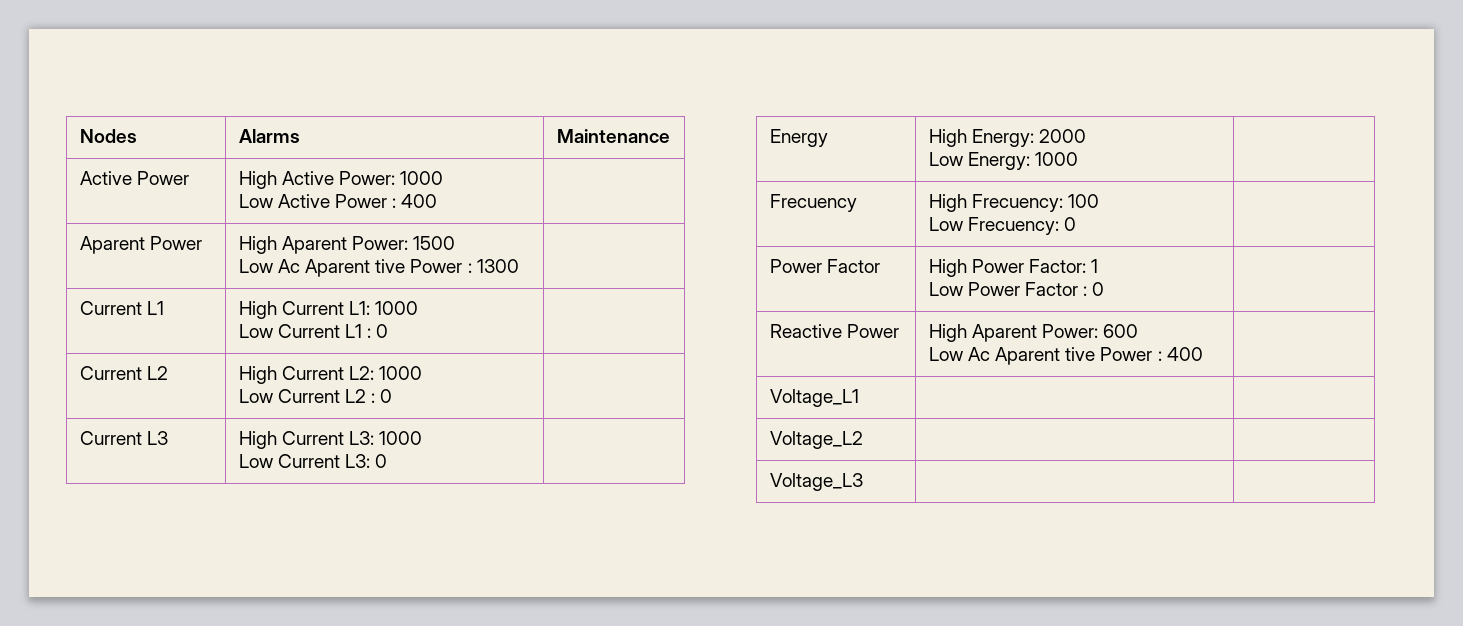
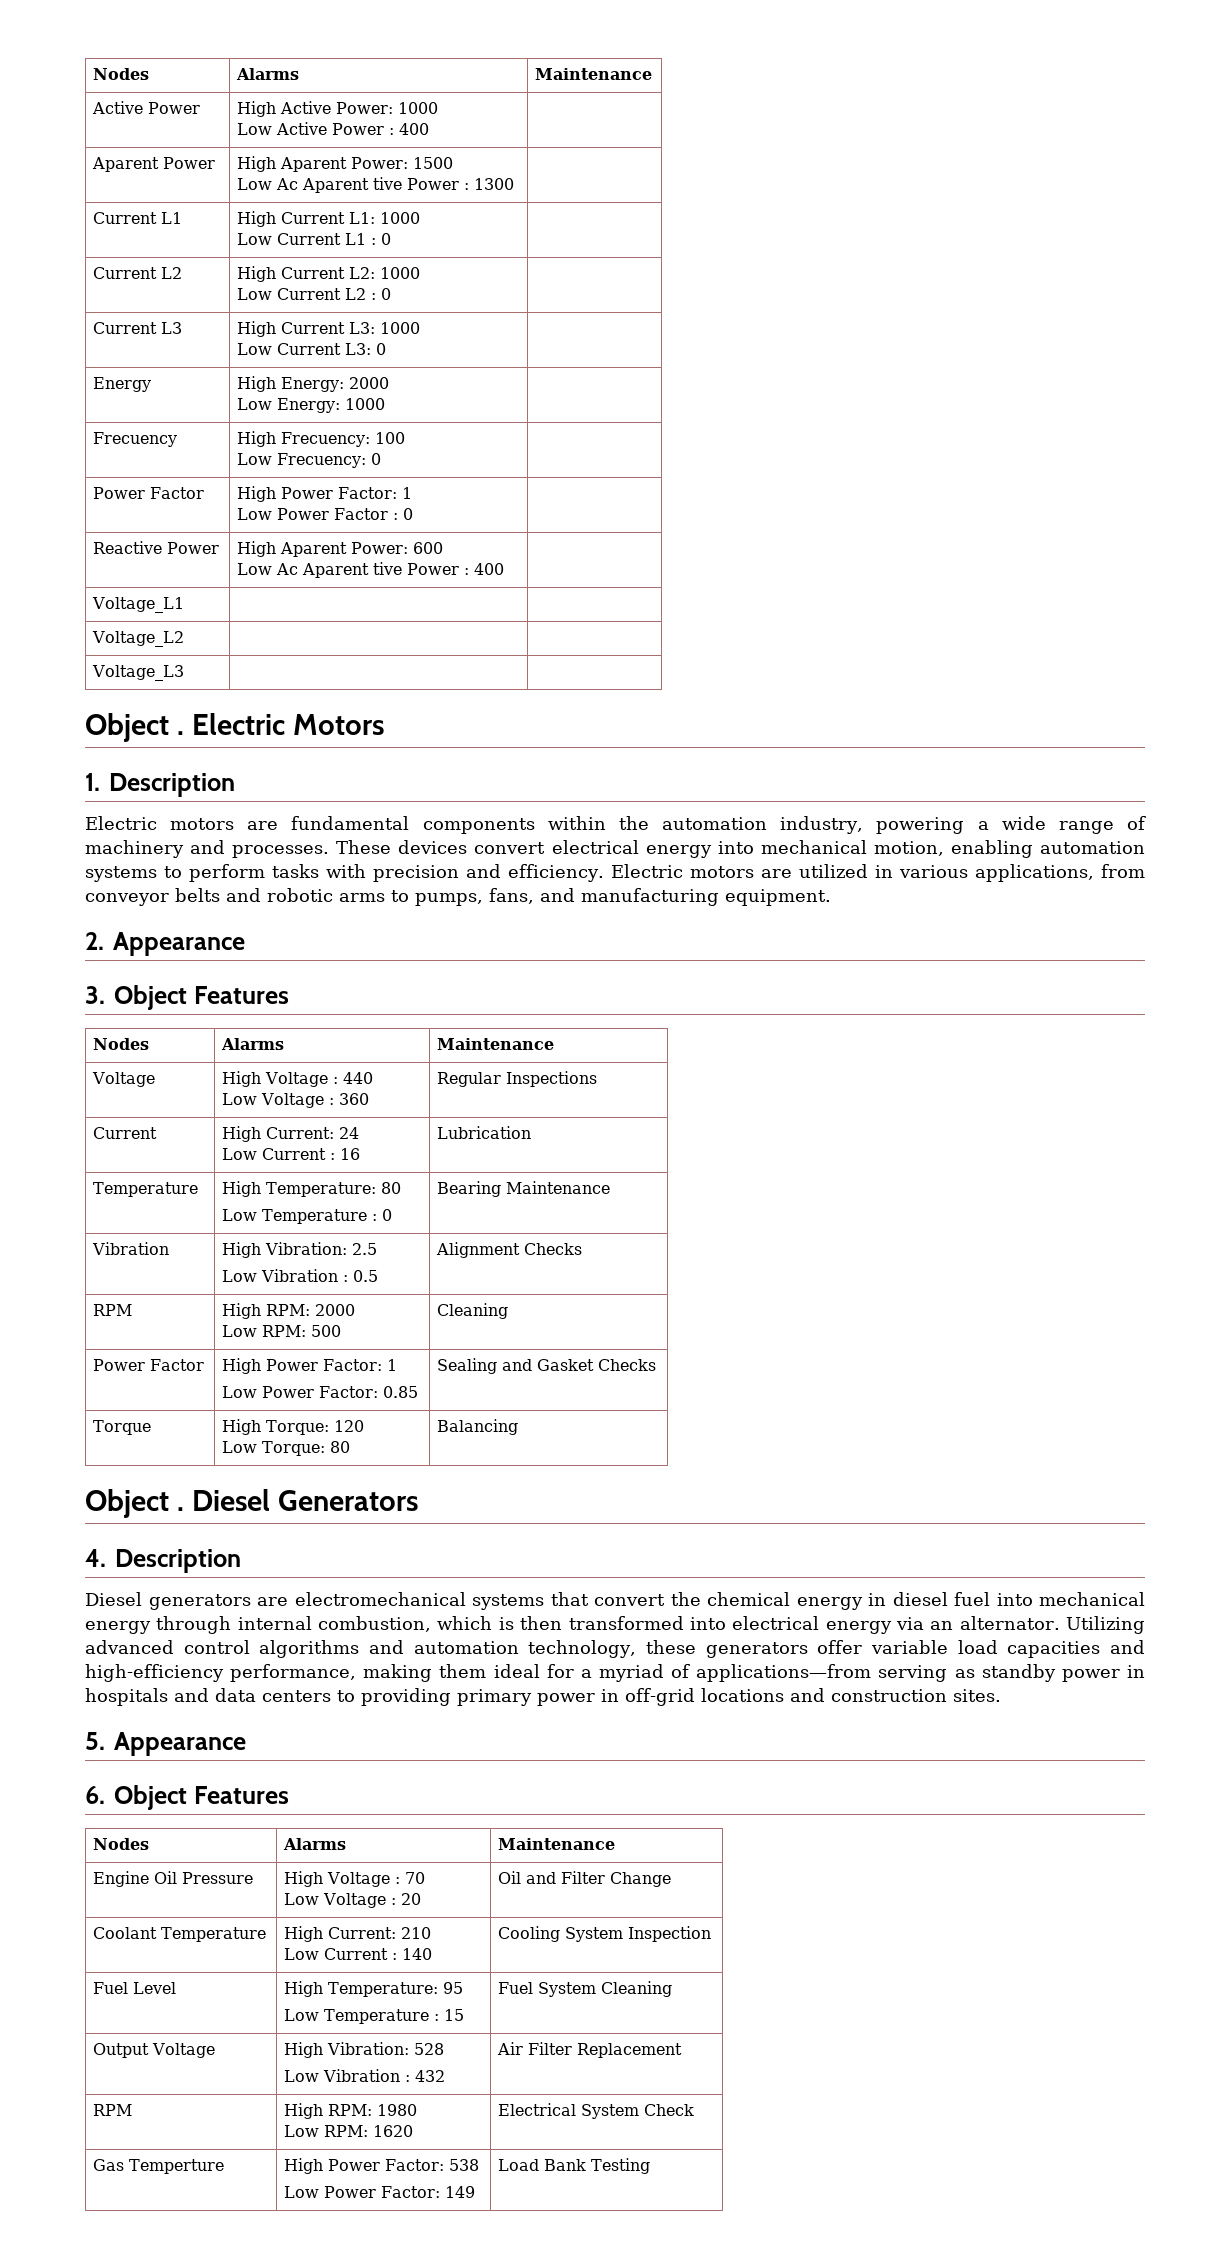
(863, 482) none -> [85,713,384,742] [85,773,235,797] [85,816,1146,834] [85,840,1146,858] [85,864,1145,882] [85,888,831,906] [85,932,245,956] [85,985,289,1010] [93,1038,150,1050] [221,1038,285,1050] [437,1038,555,1050] [92,1072,156,1087] [222,1071,374,1087] [222,1093,370,1108] [437,1071,598,1087] [93,1127,158,1139] [222,1126,360,1142] [222,1148,361,1160] [437,1126,532,1139] [93,1182,199,1197] [222,1181,402,1197] [222,1209,393,1224] [437,1181,611,1197] [92,1242,170,1255] [222,1242,378,1258] [222,1269,379,1282] [436,1242,583,1258] [93,1304,133,1316] [222,1303,356,1319] [222,1325,342,1337] [437,1303,509,1319] [93,1359,205,1371] [222,1358,398,1374] [222,1386,419,1398] [437,1358,657,1374] [93,1420,152,1435] [222,1419,365,1435] [222,1441,351,1456] [437,1419,519,1435] [85,1489,418,1518] [85,1549,241,1573] [85,1592,1145,1610] [85,1616,1145,1634] [85,1640,1145,1658] [85,1664,1145,1682] [85,1688,1001,1706] [85,1732,246,1756] [85,1785,289,1810] [93,1838,150,1850] [283,1838,347,1850] [498,1838,616,1850] [93,1871,254,1887] [284,1871,426,1887] [284,1893,422,1908] [498,1871,672,1887] [93,1927,267,1942] [284,1926,432,1942] [284,1948,433,1960] [498,1926,712,1942] [93,1982,177,1994] [284,1981,464,1997] [284,2009,465,2024] [498,1981,673,1997] [93,2043,216,2058] [284,2042,445,2058] [284,2069,446,2082] [497,2042,683,2058] [93,2104,133,2116] [284,2103,418,2119] [284,2125,414,2137] [498,2103,695,2119] [93,2159,225,2174] [284,2158,480,2174] [284,2186,476,2198] [498,2158,651,2174] // Object . Electric Motors // 1. Description // Electric motors are fundamental components within the automation industry, powering a wide range of machinery and processes. These devices convert electrical energy into mechanical motion, enabling automation systems to perform tasks with precision and efficiency. Electric motors are utilized in various applications, from conveyor belts and robotic arms to pumps, fans, and manufacturing equipment. // 2. Appearance // 3. Object Features // Nodes | Alarms | Maintenance // Voltage | High Voltage : 440 // Low Voltage : 360 | Regular Inspections // Current | High Current: 24 // Low Current : 16 | Lubrication // Temperature | High Temperature: 80 // Low Temperature : 0 | Bearing Maintenance // Vibration | High Vibration: 2.5 // Low Vibration : 0.5 | Alignment Checks // RPM | High RPM: 2000 // Low RPM: 500 | Cleaning // Power Factor | High Power Factor: 1 // Low Power Factor: 0.85 | Sealing and Gasket Checks // Torque | High Torque: 120 // Low Torque: 80 | Balancing // Object . Diesel Generators // 4. Description // Diesel generators are electromechanical systems that convert the chemical energy in diesel fuel into mechanical energy through internal combustion, which is then transformed into electrical energy via an alternator. Utilizing advanced control algorithms and automation technology, these generators offer variable load capacities and high-efficiency performance, making them ideal for a myriad of applications—from serving as standby power in hospitals and data centers to providing primary power in off-grid locations and construction sites. // 5. Appearance // 6. Object Features // Nodes | Alarms | Maintenance // Engine Oil Pressure | High Voltage : 70 // Low Voltage : 20 | Oil and Filter Change // Coolant Temperature | High Current: 210 // Low Current : 140 | Cooling System Inspection // Fuel Level | High Temperature: 95 // Low Temperature : 15 | Fuel System Cleaning // Output Voltage | High Vibration: 528 // Low Vibration : 432 | Air Filter Replacement // RPM | High RPM: 1980 // Low RPM: 1620 | Electrical System Check // Gas Temperture | High Power Factor: 538 // Low Power Factor: 149 | Load Bank Testing

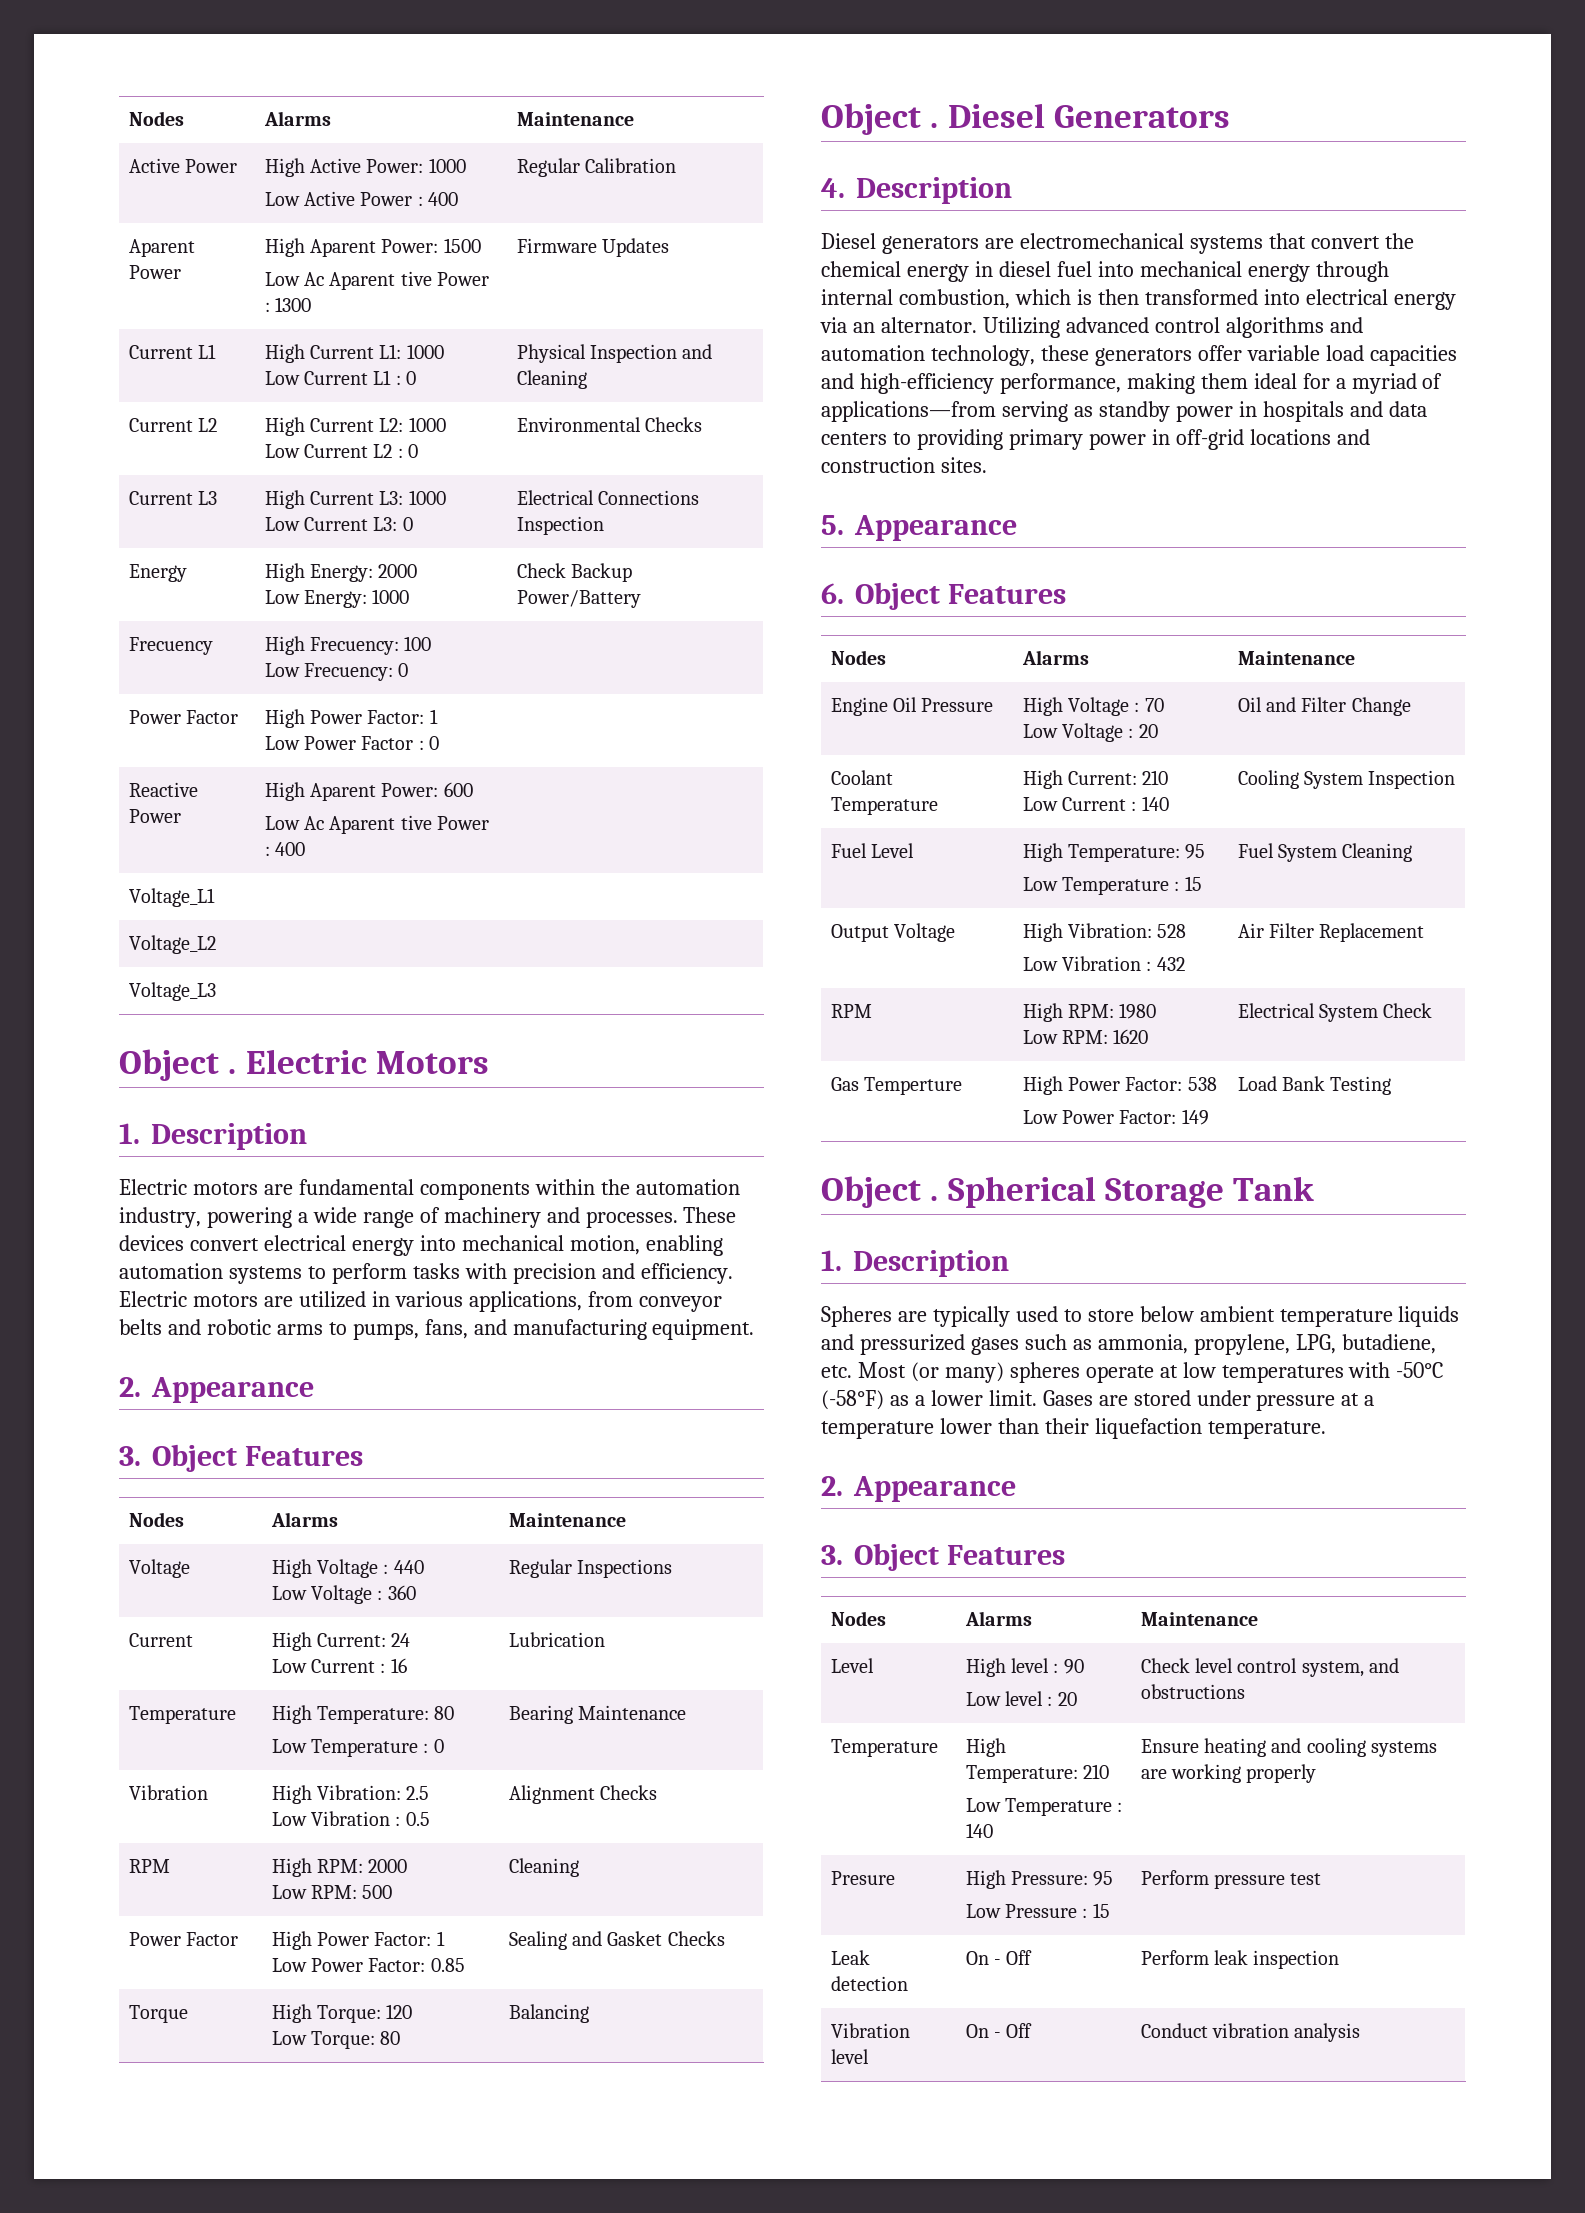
(430, 129) none -> [516,158,676,177] Regular Calibration
(515, 184) none -> [516,238,669,257] Firmware Updates
(392, 239) none -> [516,344,713,363] [516,370,587,389] Physical Inspection and Cleaning
(392, 294) none -> [516,417,702,432] Environmental Checks
(387, 349) none -> [516,490,699,505] [516,516,604,535] Electrical Connections Inspection
(386, 404) none -> [516,563,632,582] [516,590,641,608] Check Backup Power/Battery
(651, 2166) none -> [821,1176,1315,1208] [821,1250,1009,1277] [821,1306,1460,1327] [821,1334,1436,1355] [821,1362,1444,1383] [821,1390,1375,1411] [821,1418,1326,1439] [821,1476,1016,1502] [821,1543,1065,1571] [830,1611,886,1626] [964,1611,1032,1626] [1140,1612,1258,1626] [830,1658,874,1673] [965,1658,1084,1677] [965,1691,1077,1706] [1140,1658,1400,1677] [1140,1684,1245,1699] [830,1739,938,1757] [965,1738,1006,1757] [965,1764,1109,1783] [965,1798,1123,1816] [965,1823,993,1838] [1140,1738,1438,1757] [1140,1764,1317,1783] [830,1871,895,1885] [965,1870,1114,1889] [965,1903,1110,1918] [1140,1870,1322,1889] [830,1950,870,1965] [830,1976,908,1991] [965,1950,1033,1965] [1140,1950,1340,1969] [830,2023,910,2038] [830,2049,869,2064] [965,2023,1033,2038] [1140,2023,1361,2042] // Object . Spherical Storage Tank // 1. Description // Spheres are typically used to store below ambient temperature liquids and pressurized gases such as ammonia, propylene, LPG, butadiene, etc. Most (or many) spheres operate at low temperatures with -50°C (-58°F) as a lower limit. Gases are stored under pressure at a temperature lower than their liquefaction temperature. // 2. Appearance // 3. Object Features // Nodes | Alarms | Maintenance // Level | High level : 90 // Low level : 20 | Check level control system, and obstructions // Temperature | High Temperature: 210 // Low Temperature : 140 | Ensure heating and cooling systems are working properly // Presure | High Pressure: 95 // Low Pressure : 15 | Perform pressure test // Leak detection | On - Off | Perform leak inspection // Vibration level | On - Off | Conduct vibration analysis

